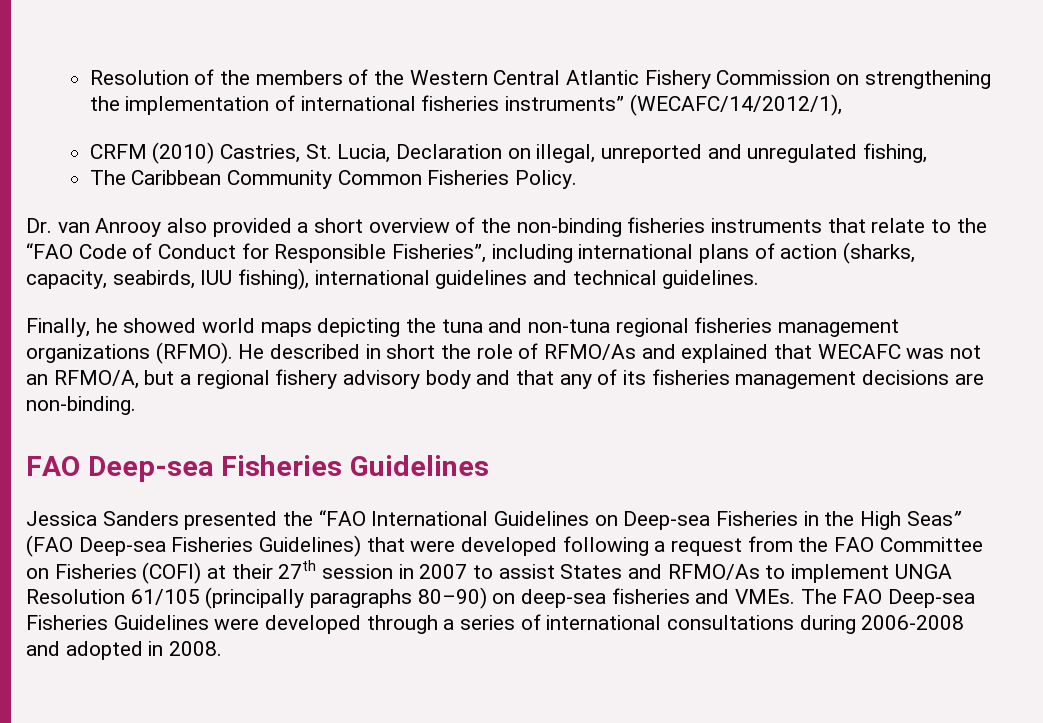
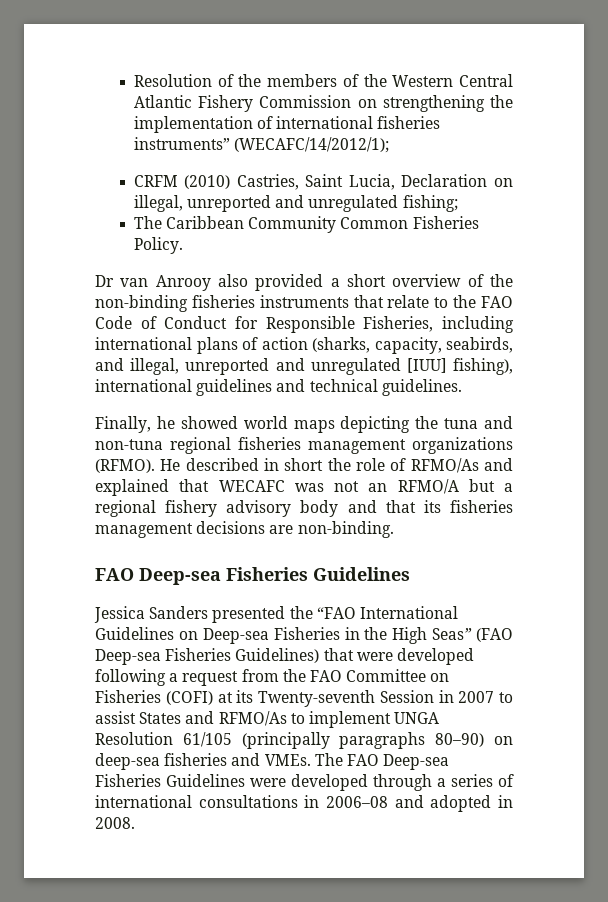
[629,94,842,116] (WECAFC/14/2012/1), -> [234,137,390,153] (WECAFC/14/2012/1);
[305,144,332,159] St. -> [305,174,344,187] Saint
[862,143,927,163] fishing, -> [402,195,458,212] fishing;
[26,218,52,233] Dr. -> [95,275,114,287] Dr
[26,243,73,259] “FAO -> [480,296,513,308] FAO
[392,244,487,263] Fisheries”, -> [363,316,434,332] Fisheries,
[200,270,233,285] IUU -> [95,358,447,375] and illegal, unreported and unregulated [IUU]
[53,370,139,389] RFMO/A, -> [397,479,459,494] RFMO/A
[559,369,618,389] any of -> (416, 506) none
[231,560,394,579] their 27th session -> [236,690,434,707] its Twenty-seventh Session
[799,615,965,634] during 2006-2008 -> [304,795,388,808] in 2006–08

